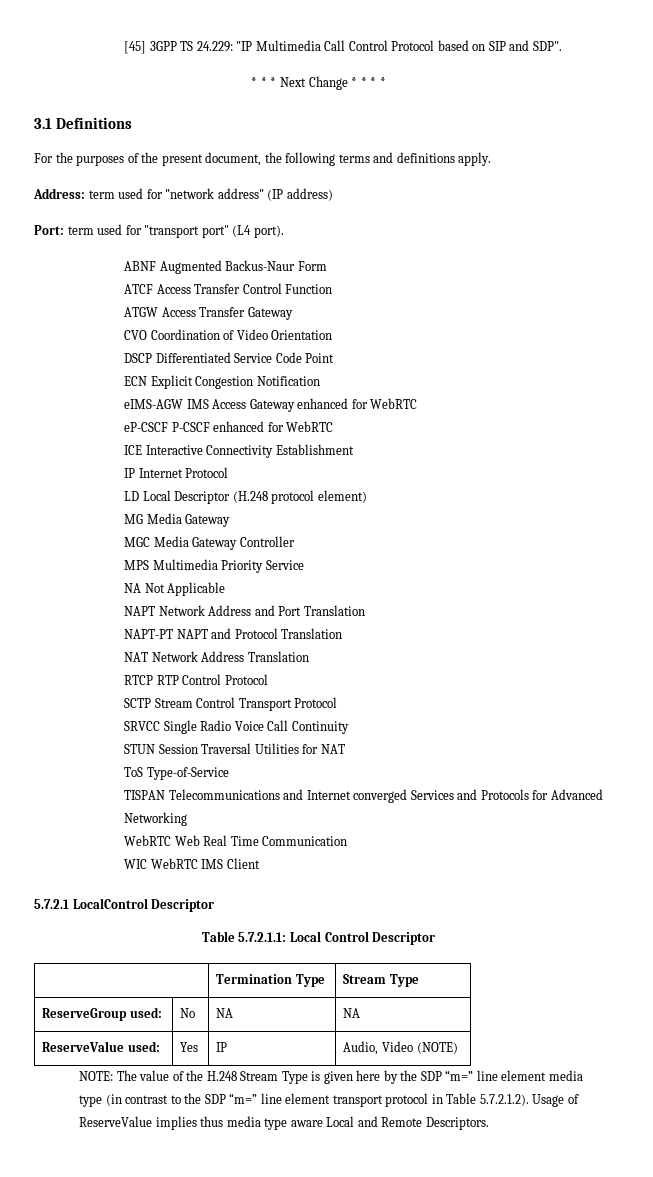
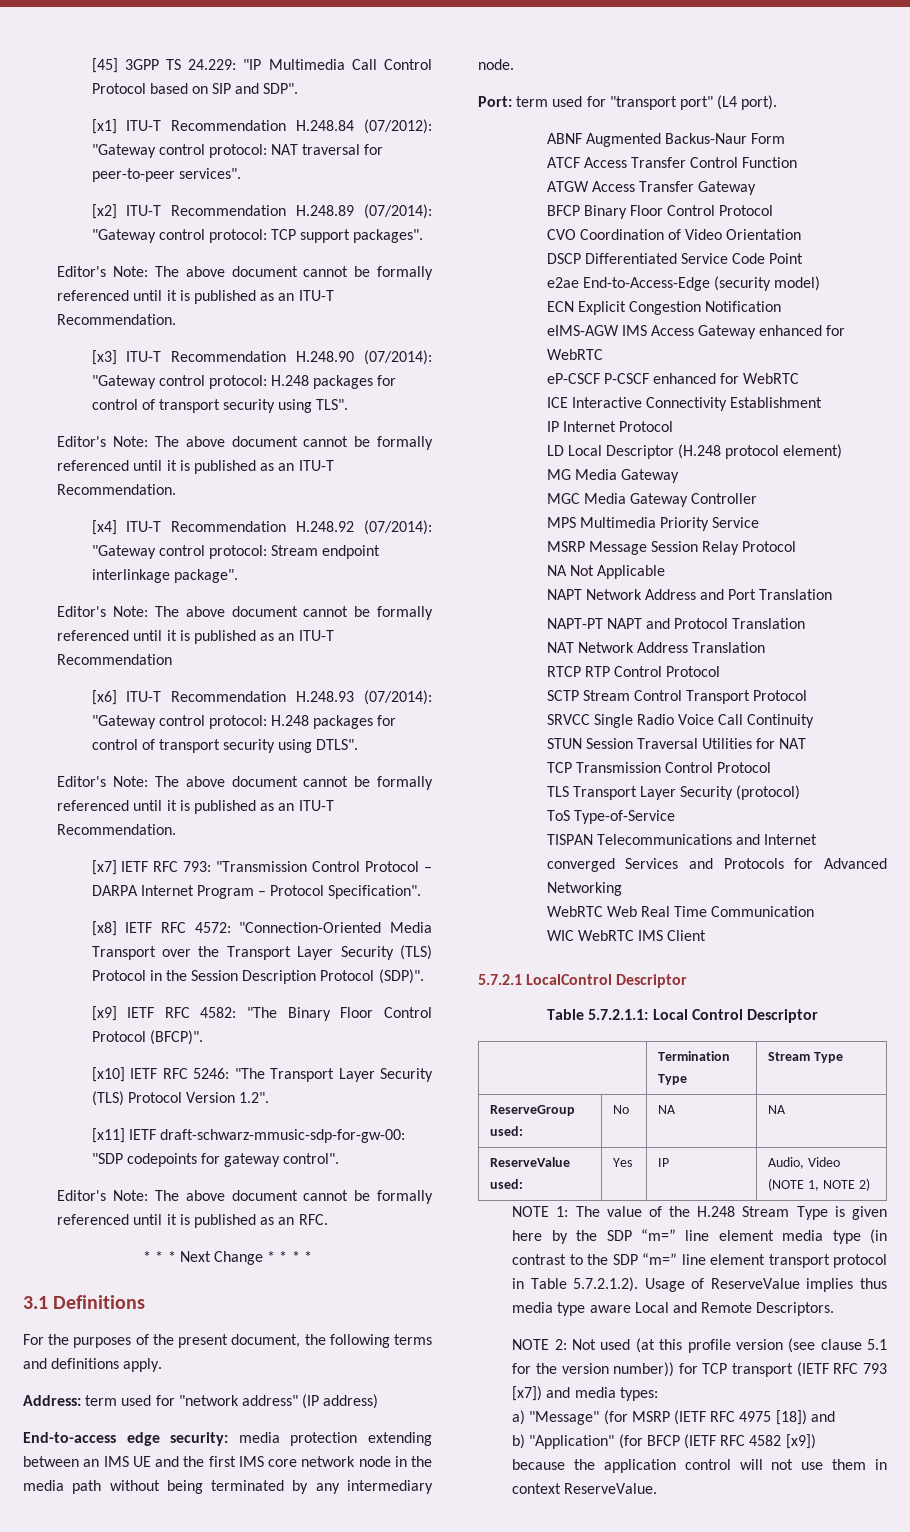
(562, 46) none -> [91,119,432,134] [91,144,384,158] [91,168,241,182] [91,204,432,219] [91,229,424,243] [57,266,433,280] [57,290,334,304] [57,314,177,325] [91,350,432,365] [91,375,397,389] [91,399,349,413] [57,436,433,450] [57,460,334,474] [57,484,177,495] [91,520,432,535] [91,545,381,559] [91,569,238,583] [57,606,433,620] [57,630,334,644] [57,654,173,665] [91,690,432,705] [91,715,397,729] [91,739,359,753] [57,776,433,790] [57,800,334,814] [57,824,177,835] [91,860,432,875] [91,885,422,899] [91,921,432,936] [91,945,432,960] [91,969,424,984] [91,1006,433,1021] [91,1030,203,1045] [91,1067,433,1082] [91,1091,270,1106] [91,1128,405,1143] [91,1153,340,1167] [57,1190,433,1204] [57,1214,328,1228] // [x1] ITU-T Recommendation H.248.84 (07/2012): "Gateway control protocol: NAT traversal for peer-to-peer services". // [x2] ITU-T Recommendation H.248.89 (07/2014): "Gateway control protocol: TCP support packages". // Editor's Note: The above document cannot be formally referenced until it is published as an ITU-T Recommendation. // [x3] ITU-T Recommendation H.248.90 (07/2014): "Gateway control protocol: H.248 packages for control of transport security using TLS". // Editor's Note: The above document cannot be formally referenced until it is published as an ITU-T Recommendation. // [x4] ITU-T Recommendation H.248.92 (07/2014): "Gateway control protocol: Stream endpoint interlinkage package". // Editor's Note: The above document cannot be formally referenced until it is published as an ITU-T Recommendation // [x6] ITU-T Recommendation H.248.93 (07/2014): "Gateway control protocol: H.248 packages for control of transport security using DTLS". // Editor's Note: The above document cannot be formally referenced until it is published as an ITU-T Recommendation. // [x7] IETF RFC 793: "Transmission Control Protocol – DARPA Internet Program – Protocol Specification". // [x8] IETF RFC 4572: "Connection-Oriented Media Transport over the Transport Layer Security (TLS) Protocol in the Session Description Protocol (SDP)". // [x9] IETF RFC 4582: "The Binary Floor Control Protocol (BFCP)". // [x10] IETF RFC 5246: "The Transport Layer Security (TLS) Protocol Version 1.2". // [x11] IETF draft-schwarz-mmusic-sdp-for-gw-00: "SDP codepoints for gateway control". // Editor's Note: The above document cannot be formally referenced until it is published as an RFC.
(333, 194) none -> [23,1432,432,1446] [23,1456,432,1467] [23,1480,433,1494] [478,59,514,70] // End-to-access edge security: media protection extending between an IMS UE and the first IMS core network node in the media path without being terminated by any intermediary node.
(293, 313) none -> [546,205,774,219] // BFCP Binary Floor Control Protocol
(335, 358) none -> [546,276,821,291] // e2ae End-to-Access-Edge (security model)
(304, 565) none -> [546,541,797,555] // MSRP Message Session Relay Protocol
(345, 749) none -> [546,762,772,773] [546,785,801,800] // TCP Transmission Control Protocol // TLS Transport Layer Security (protocol)
[416,1042,458,1054] [79,1071,114,1081] (NOTE) // NOTE: -> [768,1178,870,1191] [512,1206,569,1217] (NOTE 1, NOTE 2) // NOTE 1:
(489, 1123) none -> [512,1338,887,1353] [512,1362,887,1377] [512,1386,658,1401] [512,1410,835,1425] [512,1434,816,1449] [512,1459,887,1473] [512,1483,658,1494] // NOTE 2: Not used (at this profile version (see clause 5.1 for the version number)) for TCP transport (IETF RFC 793 [x7]) and media types: // a) "Message" (for MSRP (IETF RFC 4975 [18]) and // b) "Application" (for BFCP (IETF RFC 4582 [x9]) // because the application control will not use them in context ReserveValue.

